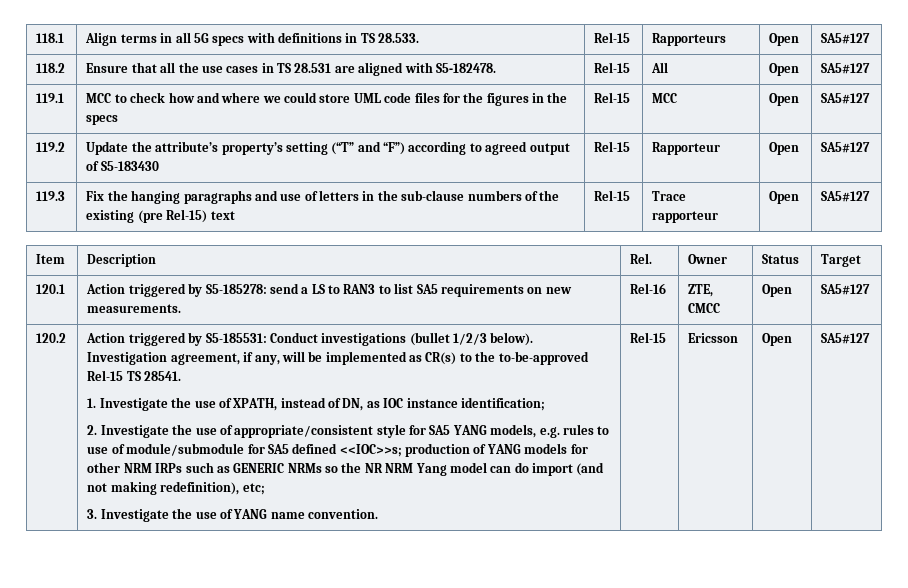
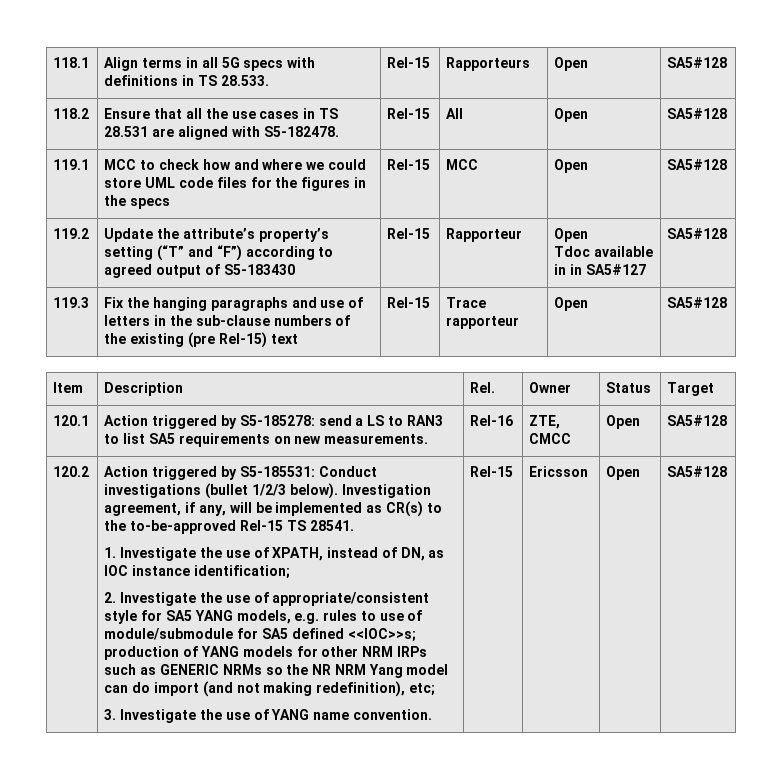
[821,33,871,44] SA5#127 -> [667,57,728,68] SA5#128
[821,63,871,74] SA5#127 -> [667,108,728,119] SA5#128
[821,93,871,104] SA5#127 -> [667,159,728,170] SA5#128
[821,142,871,153] | SA5#127 -> [554,246,654,257] [554,264,647,275] [667,228,728,239] // Tdoc available in in SA5#127 | SA5#128
[821,191,871,202] SA5#127 -> [667,297,728,308] SA5#128
[821,284,871,295] SA5#127 -> [667,415,728,426] SA5#128
[821,333,871,344] SA5#127 -> [667,466,728,477] SA5#128

